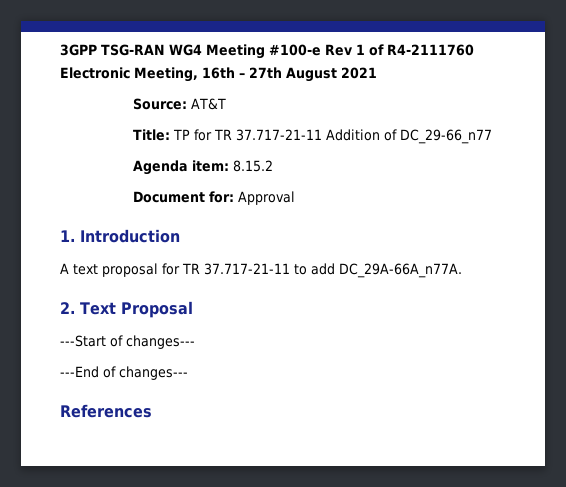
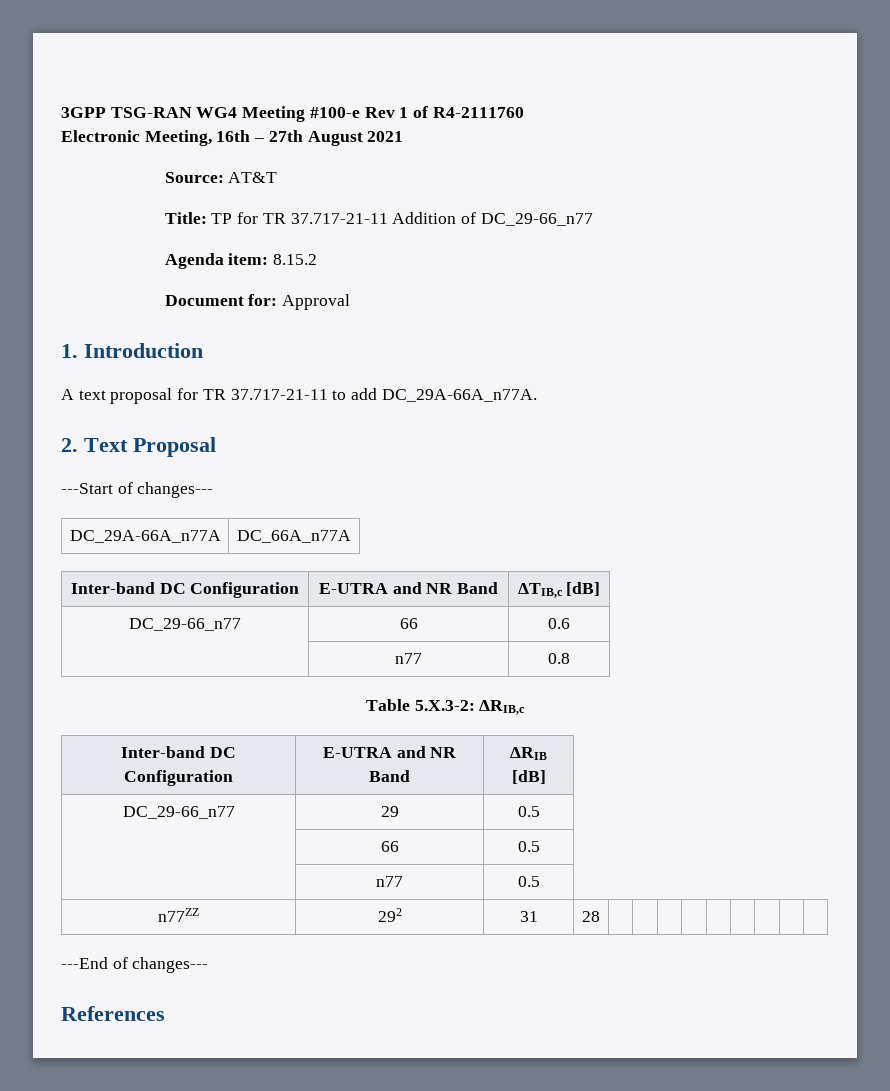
(195, 342) none -> [69,530,221,543] [237,530,351,543] [70,582,300,598] [318,582,499,594] [517,582,601,598] [129,618,241,631] [399,618,418,629] [548,618,570,629] [395,653,422,664] [548,653,570,664] [365,699,526,715] [121,746,236,758] [124,770,233,786] [322,746,457,758] [369,770,410,782] [510,747,547,760] [511,770,546,784] [122,806,235,819] [380,806,399,817] [517,806,540,817] [380,841,399,852] [517,841,540,852] [376,876,403,887] [517,876,540,887] [158,908,199,922] [377,908,402,922] [519,911,538,922] [582,911,600,922] // DC_29A-66A_n77A | DC_66A_n77A // Inter-band DC Configuration | E-UTRA and NR Band | ΔTIB,c [dB] // DC_29-66_n77 | 66 | 0.6 // | n77 | 0.8 // Table 5.X.3-2: ΔRIB,c // Inter-band DC Configuration | E-UTRA and NR Band | ΔRIB [dB] // DC_29-66_n77 | 29 | 0.5 // | 66 | 0.5 // | n77 | 0.5 // n77ZZ | 292 | 31 | 28 | | | | | | | | |

